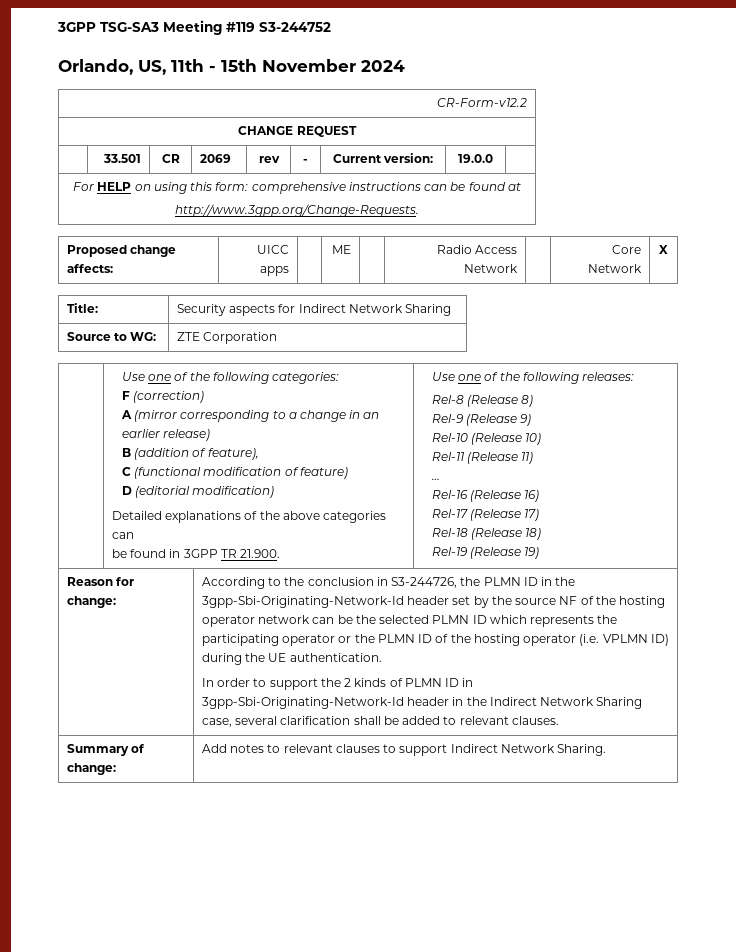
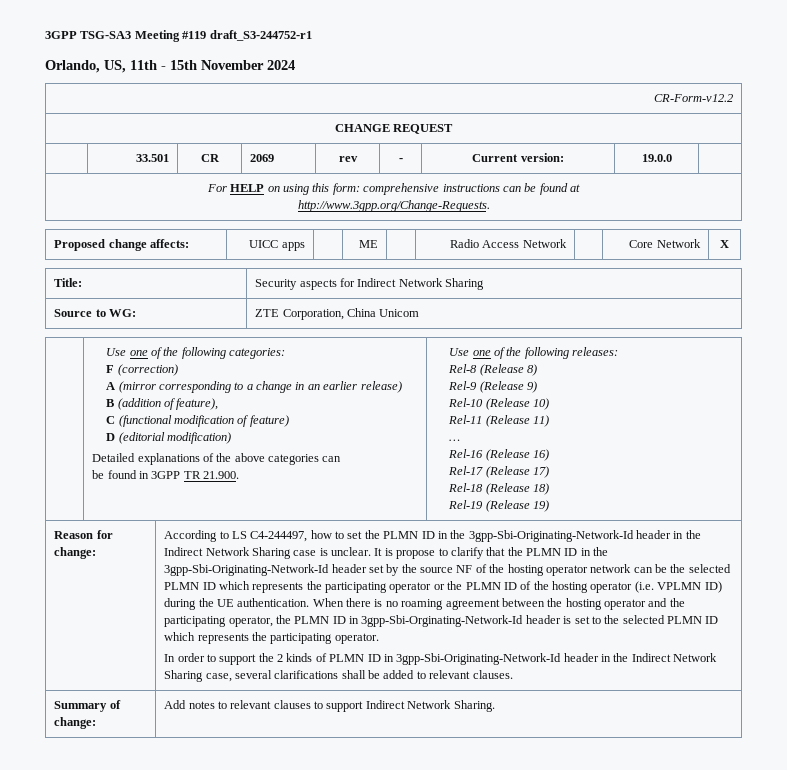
[259,22,331,32] S3-244752 -> [209,30,312,41] draft_S3-244752-r1
[203,332,278,344] Corporation -> [282,308,420,320] Corporation, China Unicom
[284,577,458,588] the conclusion in S3-244726, -> [231,530,701,542] [164,547,506,559] LS C4-244497, how to set the PLMN ID in the 3gpp-Sbi-Originating-Network-Id header in the Indirect Network Sharing case is unclear. It is propose to clarify that
(382, 657) none -> [312,598,685,610] [164,615,719,627] [164,632,379,644] When there is no roaming agreement between the hosting operator and the participating operator, the PLMN ID in 3gpp-Sbi-Orginating-Network-Id header is set to the selected PLMN ID which represents the participating operator.
[280,716,351,725] clarification -> [274,670,339,679] clarifications

